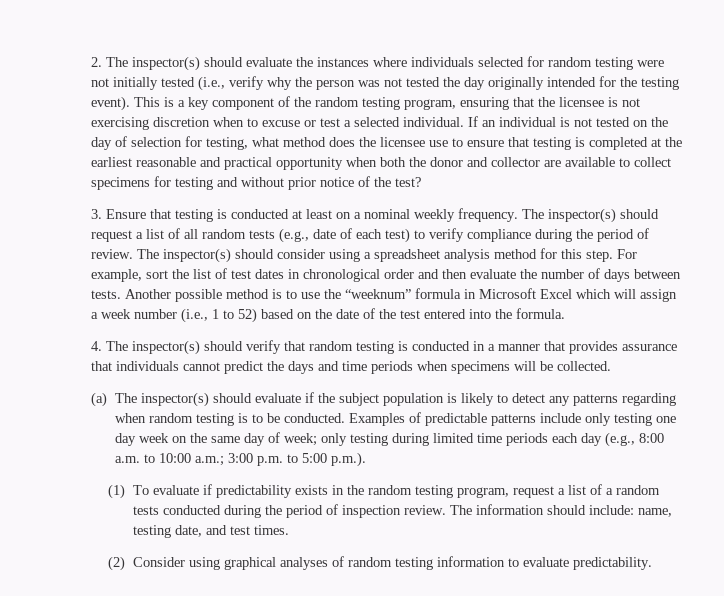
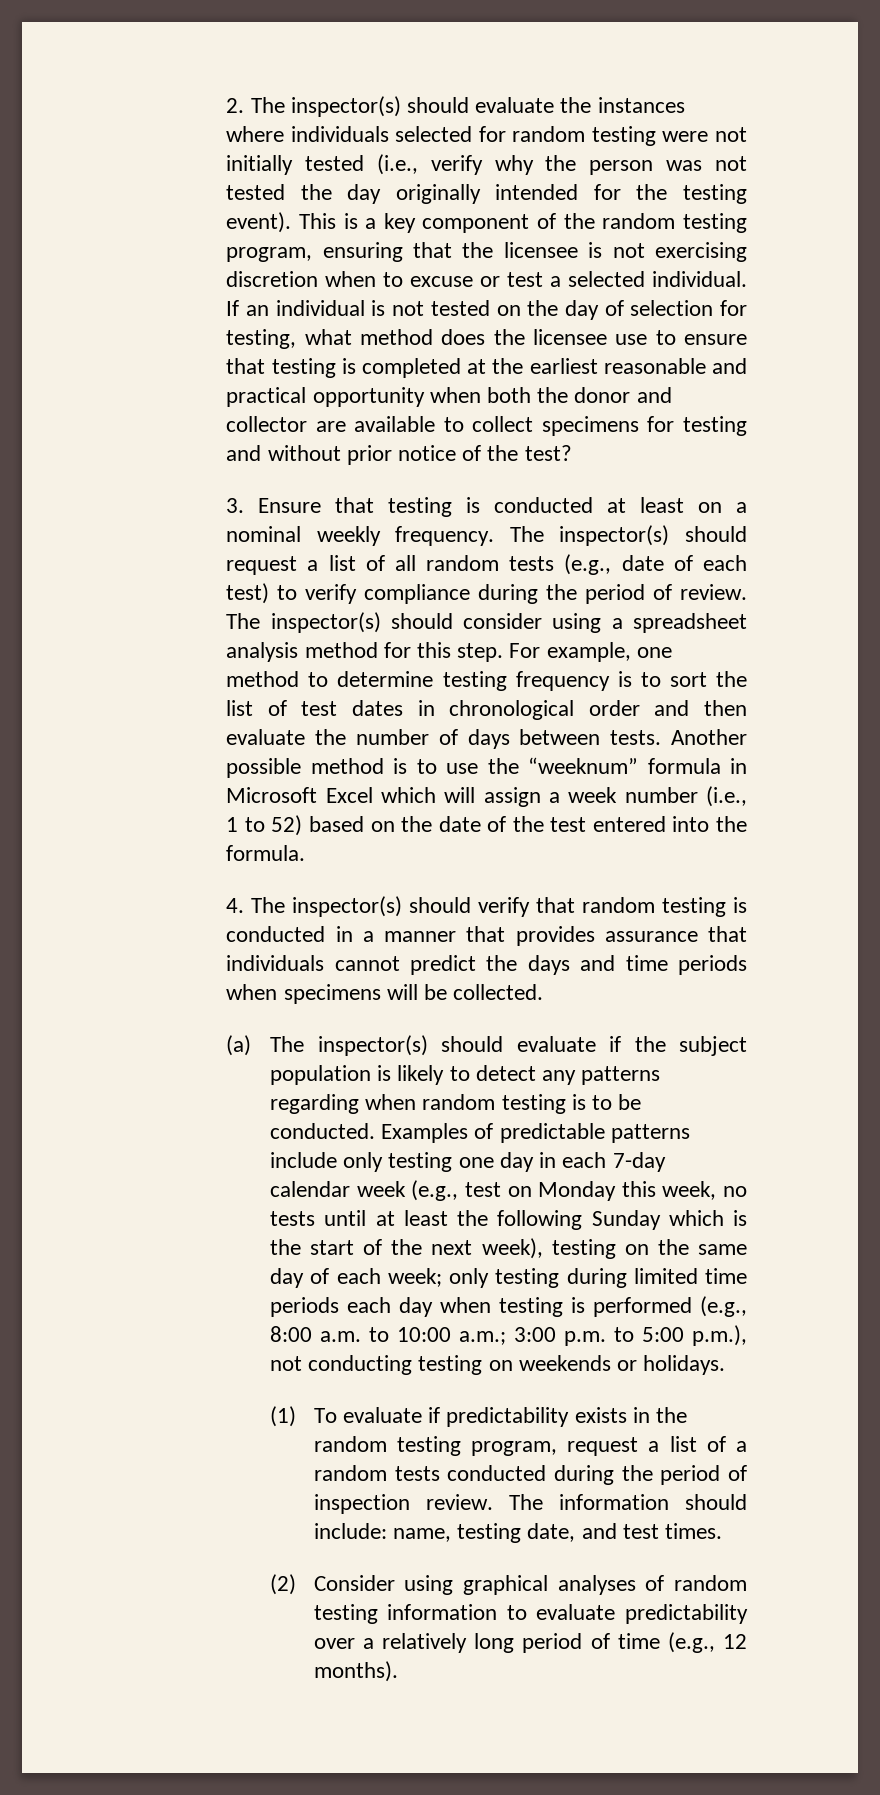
(143, 275) none -> [636,647,672,658] [226,671,661,691] one method to determine testing frequency is to
[138,433,169,443] week -> [539,1152,666,1172] [270,1180,748,1201] [270,1210,747,1230] [270,1238,616,1259] in each 7-day calendar week (e.g., test on Monday this week, no tests until at least the following Sunday which is the start of the next week), testing
(280, 437) none -> [336,1268,381,1284] each
(602, 439) none -> [440,1297,693,1317] when testing is performed
[330,452,366,467] p.m.). -> [691,1325,747,1346] [270,1355,726,1375] p.m.), not conducting testing on weekends or holidays.
[572,557,652,570] predictability. -> [625,1604,748,1624] [313,1632,747,1653] [313,1661,398,1682] predictability over a relatively long period of time (e.g., 12 months).

